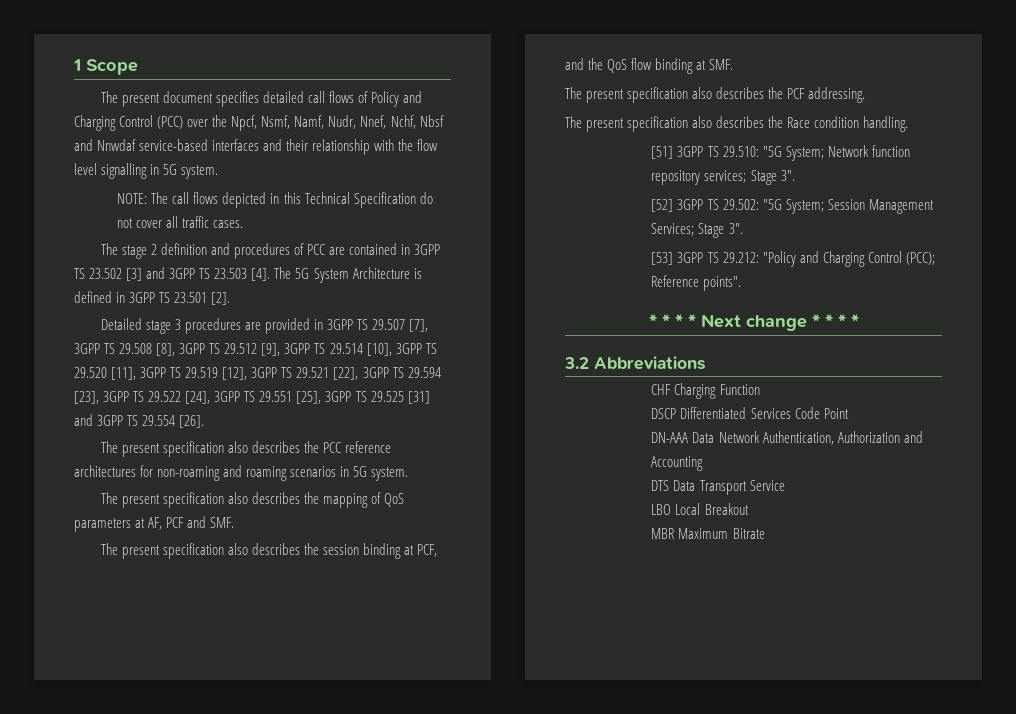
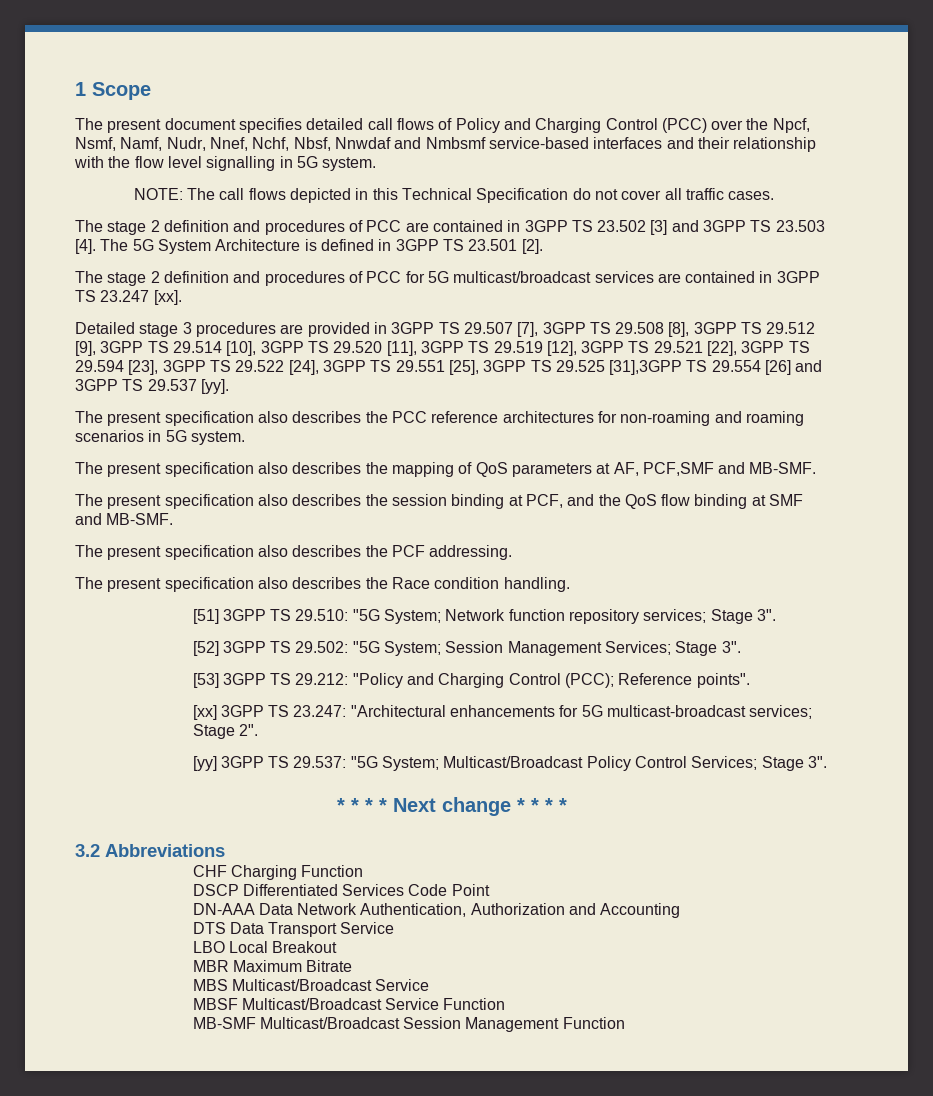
[419,115,444,127] [74,139,137,151] Nbsf and Nnwdaf -> [293,137,486,151] Nbsf, Nnwdaf and Nmbsmf
(231, 298) none -> [75,271,820,286] [75,290,182,305] // The stage 2 definition and procedures of PCC for 5G multicast/broadcast services are contained in 3GPP TS 23.247 [xx].
[407,391,430,404] [74,414,205,428] [31] and 3GPP TS 29.554 [26]. -> [609,360,823,375] [75,379,229,394] [31],3GPP TS 29.554 [26] and 3GPP TS 29.537 [yy].
[166,516,235,528] PCF and SMF. -> [642,462,817,476] PCF,SMF and MB-SMF.
[709,59,734,70] SMF. -> [769,494,804,506] [75,513,174,525] SMF and MB-SMF.
(742, 283) none -> [192,705,813,720] [192,724,258,739] [192,756,828,771] // [xx] 3GPP TS 23.247: "Architectural enhancements for 5G multicast-broadcast services; Stage 2". // [yy] 3GPP TS 29.537: "5G System; Multicast/Broadcast Policy Control Services; Stage 3".
(765, 533) none -> [192,979,430,991] [192,998,506,1010] [192,1017,625,1032] // MBS Multicast/Broadcast Service // MBSF Multicast/Broadcast Service Function // MB-SMF Multicast/Broadcast Session Management Function

